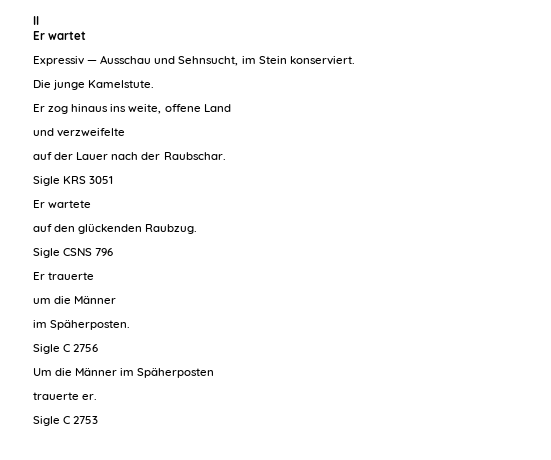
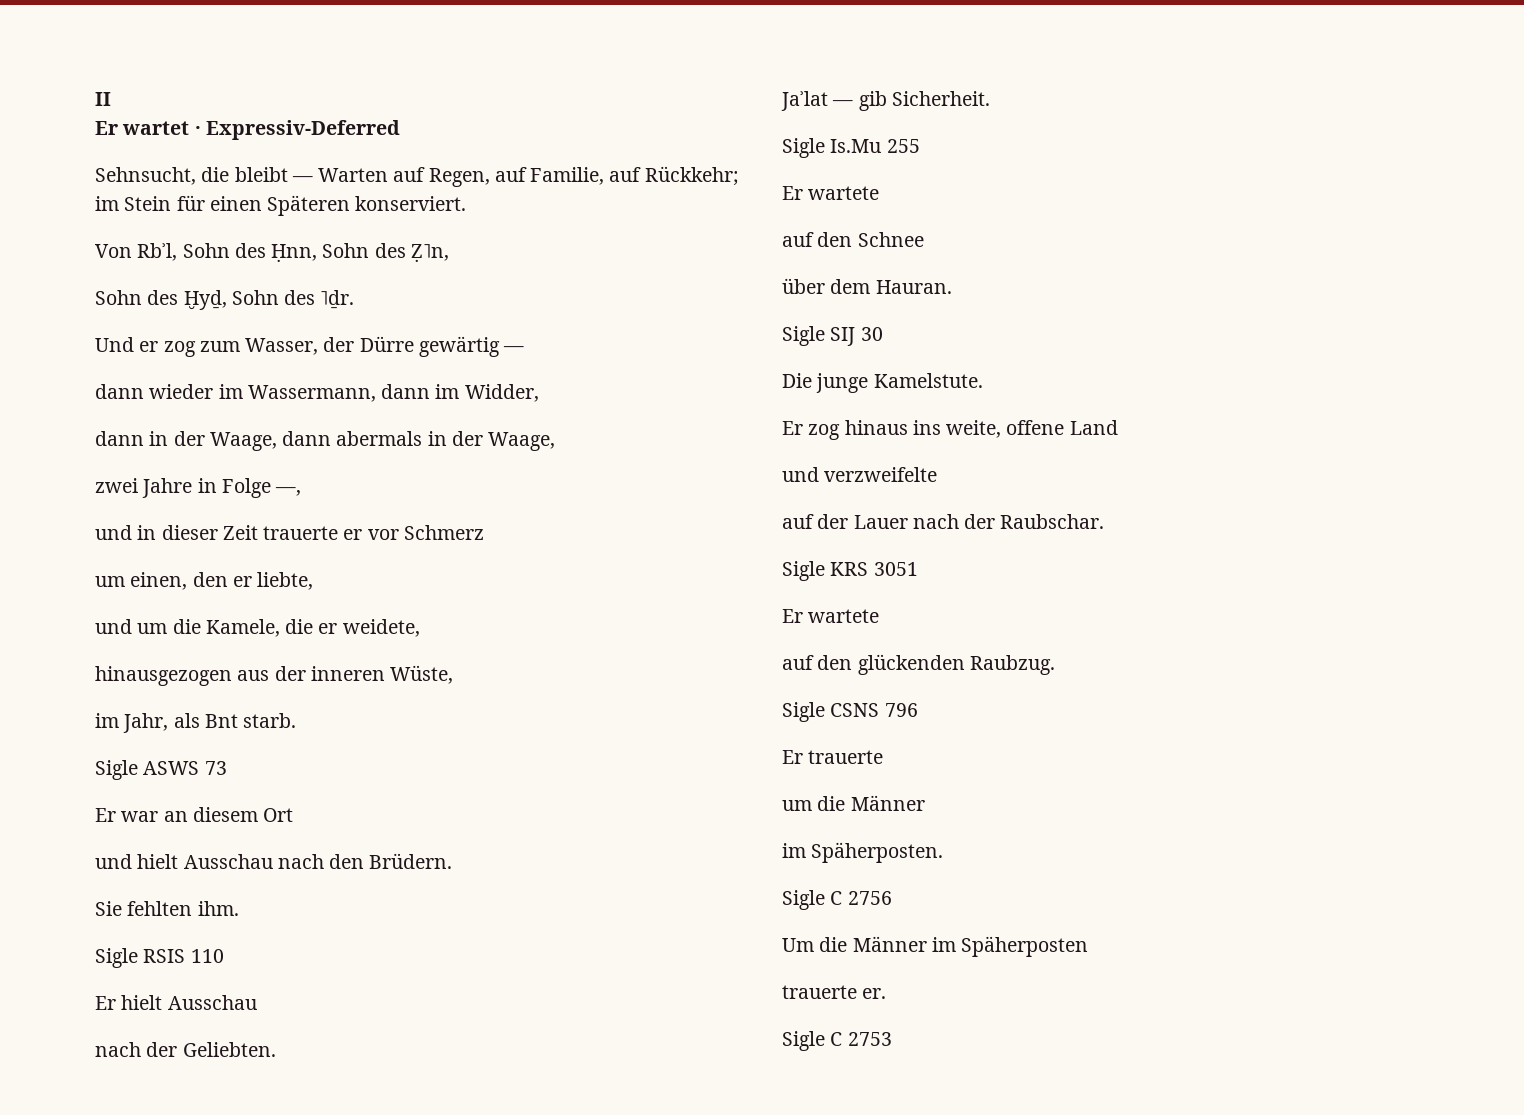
[33,55,355,66] // Expressiv — Ausschau und Sehnsucht, im Stein konserviert. -> [194,120,400,140] [95,166,739,187] [95,195,467,216] [95,243,449,262] [95,290,355,310] [95,336,525,357] [95,384,539,402] [95,431,556,451] [95,478,302,498] [95,525,484,540] [95,572,314,590] [95,619,420,637] [95,665,454,686] [95,713,297,733] [95,760,227,780] [95,807,294,822] [95,853,453,869] [95,901,239,916] [95,948,224,968] [95,995,257,1010] [95,1042,276,1057] [781,91,990,111] [782,138,920,158] [782,186,880,200] [782,232,924,247] [782,278,952,294] [782,326,883,346] · Expressiv-Deferred // Sehnsucht, die bleibt — Warten auf Regen, auf Familie, auf Rückkehr; im Stein für einen Späteren konserviert. // Von Rbʾl, Sohn des Ḥnn, Sohn des Ẓ˥n, // Sohn des Ḫyḏ, Sohn des ˥ḏr. // Und er zog zum Wasser, der Dürre gewärtig — // dann wieder im Wassermann, dann im Widder, // dann in der Waage, dann abermals in der Waage, // zwei Jahre in Folge —, // und in dieser Zeit trauerte er vor Schmerz // um einen, den er liebte, // und um die Kamele, die er weidete, // hinausgezogen aus der inneren Wüste, // im Jahr, als Bnt starb. // Sigle ASWS 73 // Er war an diesem Ort // und hielt Ausschau nach den Brüdern. // Sie fehlten ihm. // Sigle RSIS 110 // Er hielt Ausschau // nach der Geliebten. // Jaʾlat — gib Sicherheit. // Sigle Is.Mu 255 // Er wartete // auf den Schnee // über dem Hauran. // Sigle SIJ 30

